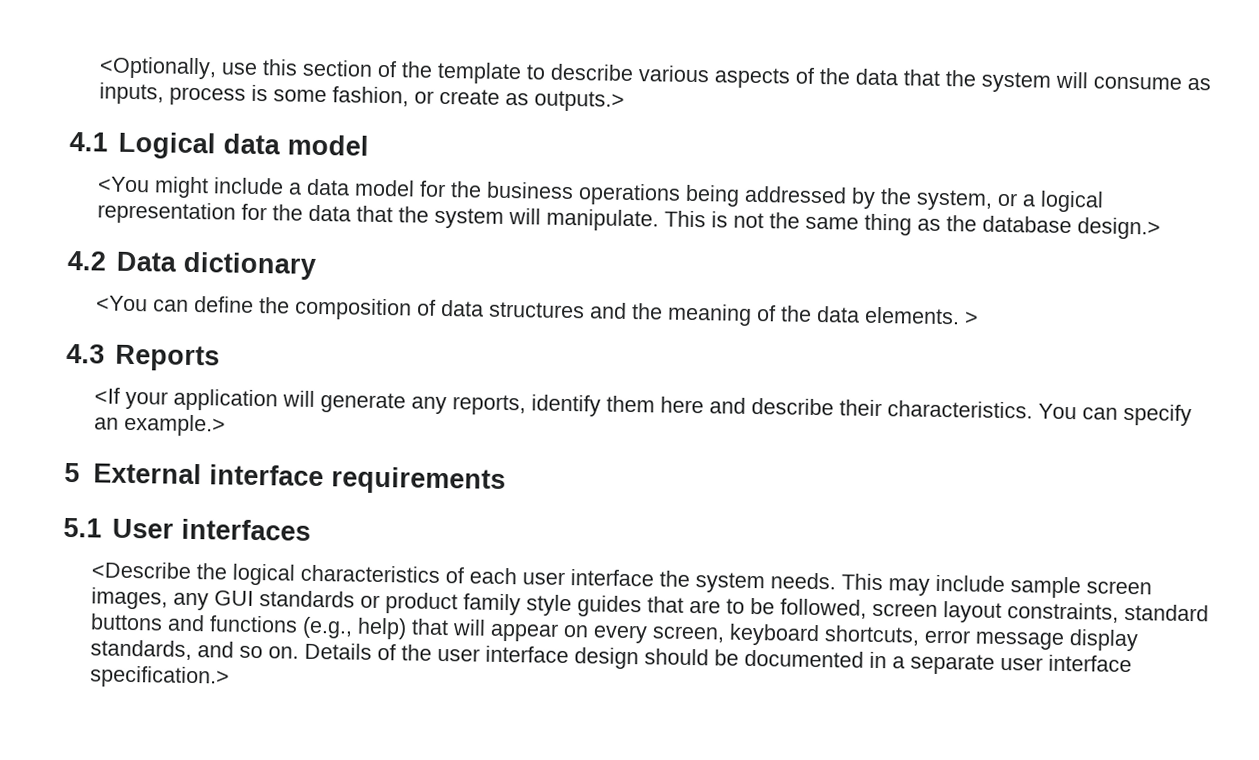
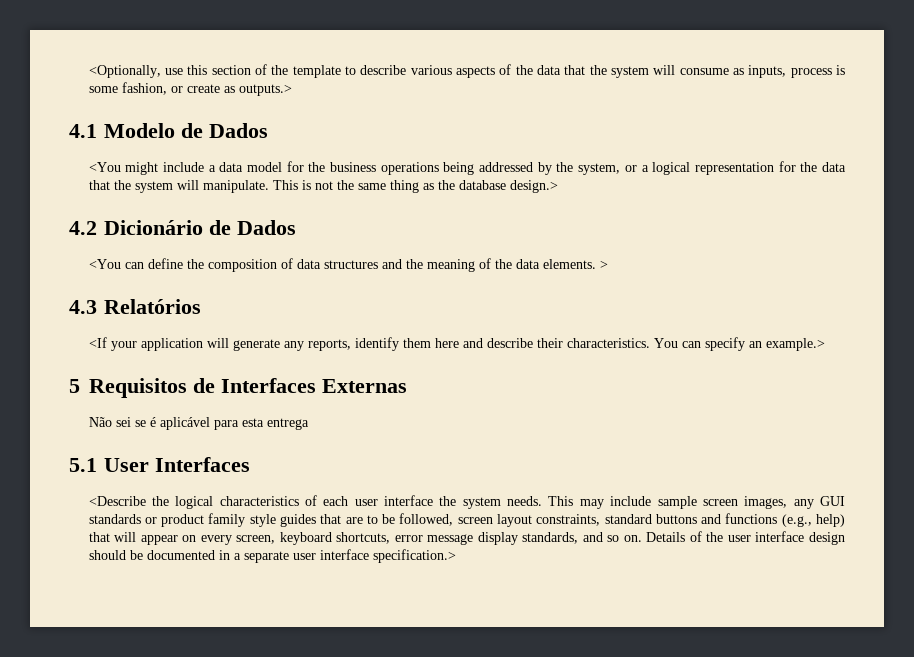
[117,131,369,160] Logical data model -> [104,123,268,138] Modelo de Dados
[115,251,316,280] Data dictionary -> [104,220,296,235] Dicionário de Dados
[114,344,220,372] Reports -> [104,299,201,314] Relatórios
[92,462,506,496] External interface requirements -> [88,378,407,398] [88,417,309,430] Requisitos de Interfaces Externas // Não sei se é aplicável para esta entrega
[180,518,311,541] interfaces -> [155,457,250,472] Interfaces

